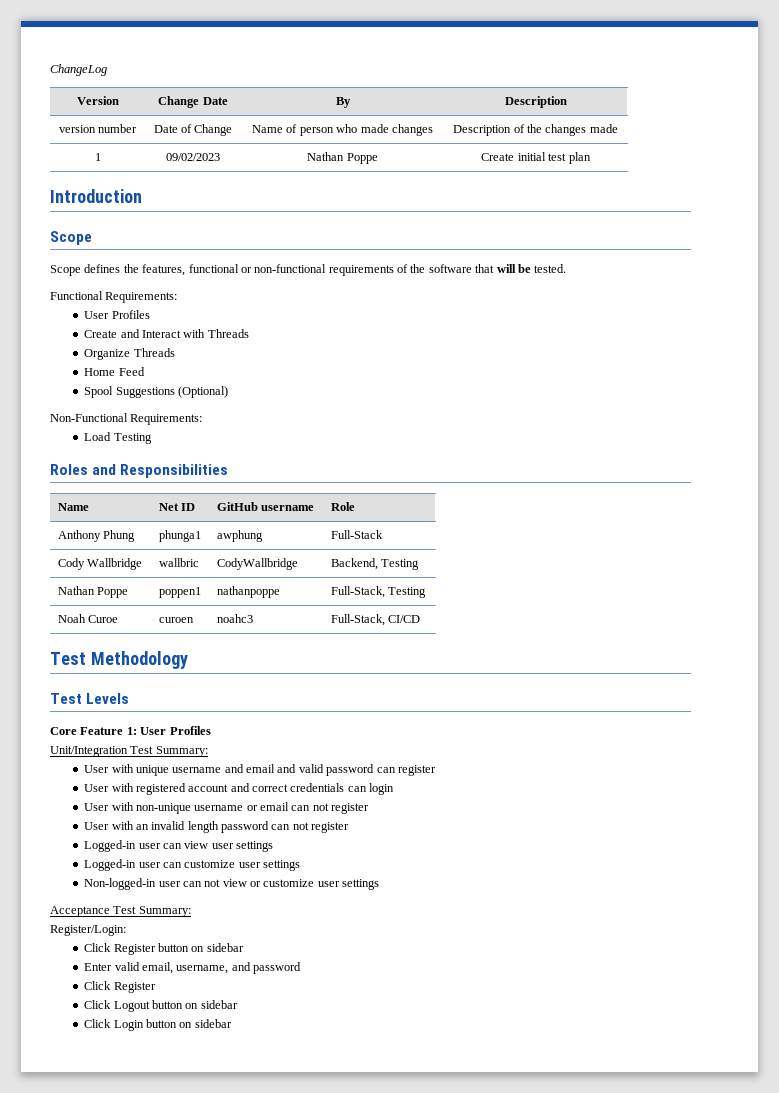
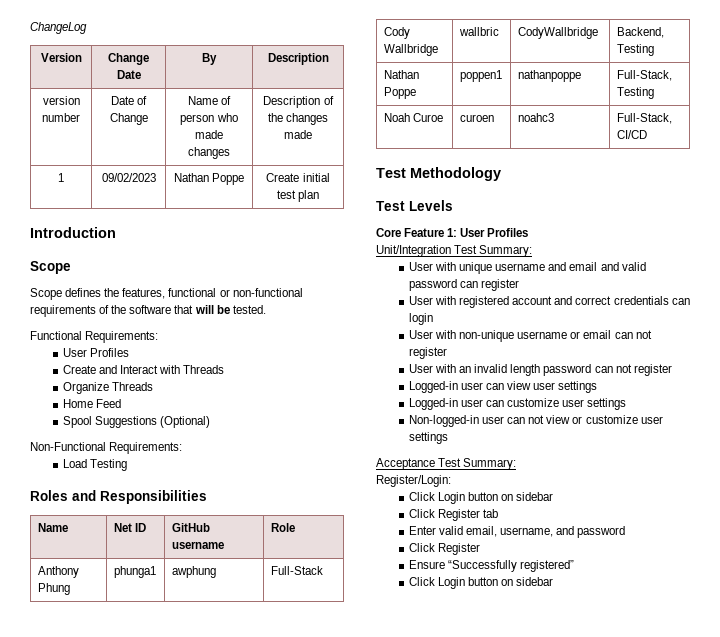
[113,943,244,955] Register button on sidebar -> [438,492,554,504] [408,509,499,521] Login button on sidebar // Click Register tab
[84,1000,238,1012] Click Logout button on sidebar -> [408,560,575,572] Ensure “Successfully registered”

